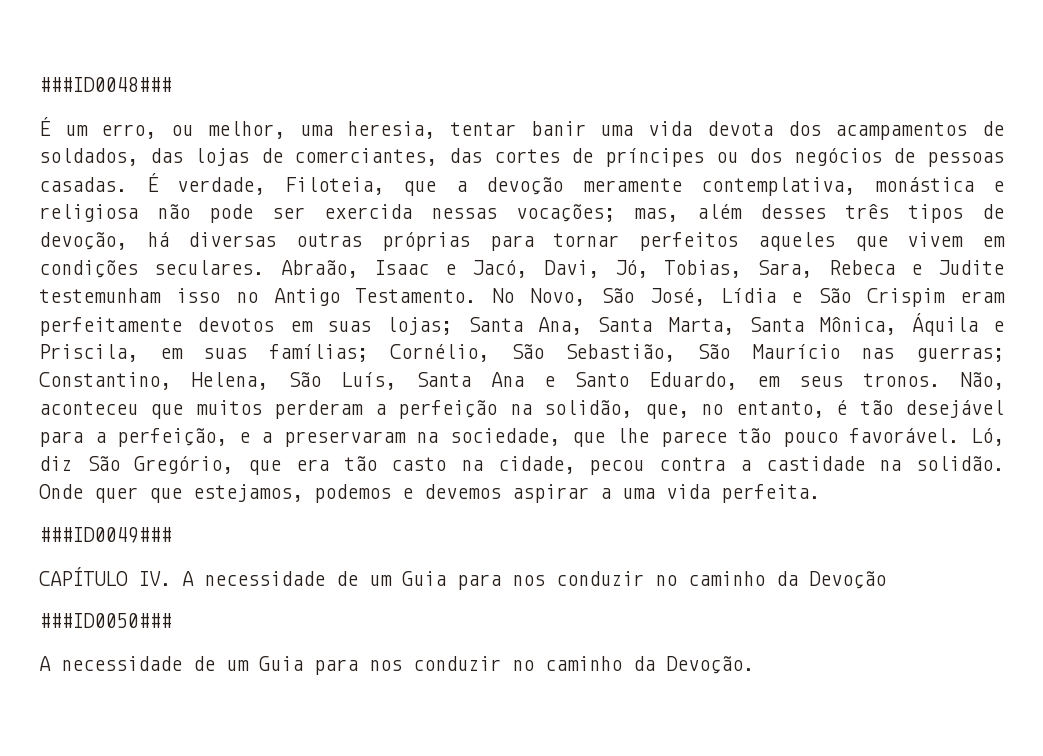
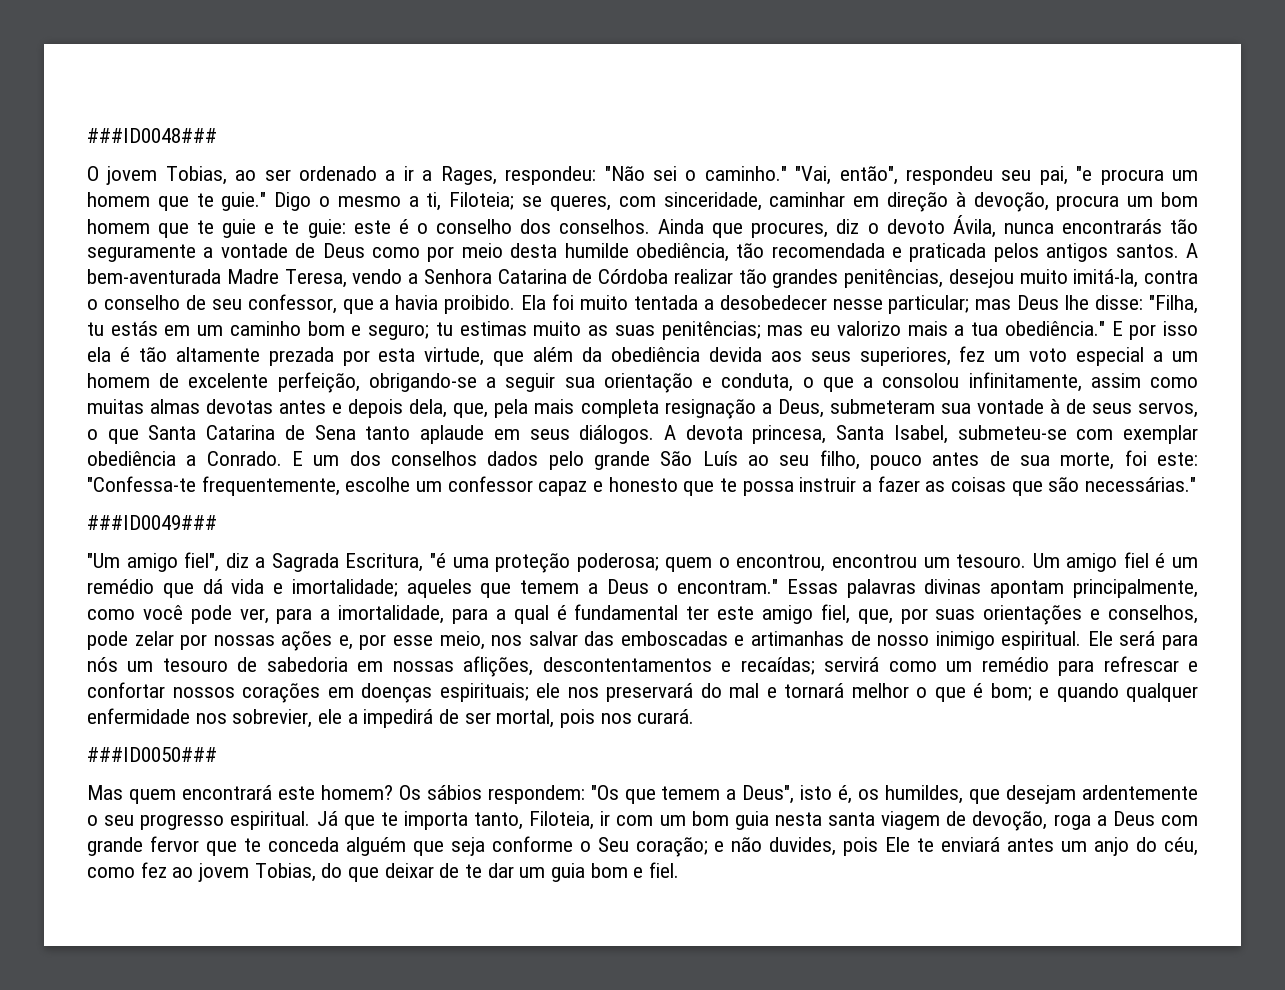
[39,117,1004,140] [39,148,1005,167] [39,173,1004,196] [39,204,1004,223] [39,232,1006,251] [39,260,1004,278] [39,288,1005,307] [39,313,1005,336] [39,344,1005,362] [39,372,1004,390] [39,400,1004,419] [39,428,1004,447] [39,456,1004,475] [39,484,820,503] [39,527,171,543] [39,567,886,590] [39,613,171,628] [39,656,754,675] É um erro, ou melhor, uma heresia, tentar banir uma vida devota dos acampamentos de soldados, das lojas de comerciantes, das cortes de príncipes ou dos negócios de pessoas casadas. É verdade, Filoteia, que a devoção meramente contemplativa, monástica e religiosa não pode ser exercida nessas vocações; mas, além desses três tipos de devoção, há diversas outras próprias para tornar perfeitos aqueles que vivem em condições seculares. Abraão, Isaac e Jacó, Davi, Jó, Tobias, Sara, Rebeca e Judite testemunham isso no Antigo Testamento. No Novo, São José, Lídia e São Crispim eram perfeitamente devotos em suas lojas; Santa Ana, Santa Marta, Santa Mônica, Áquila e Priscila, em suas famílias; Cornélio, São Sebastião, São Maurício nas guerras; Constantino, Helena, São Luís, Santa Ana e Santo Eduardo, em seus tronos. Não, aconteceu que muitos perderam a perfeição na solidão, que, no entanto, é tão desejável para a perfeição, e a preservaram na sociedade, que lhe parece tão pouco favorável. Ló, diz São Gregório, que era tão casto na cidade, pecou contra a castidade na solidão. Onde quer que estejamos, podemos e devemos aspirar a uma vida perfeita. // ###ID0049### // CAPÍTULO IV. A necessidade de um Guia para nos conduzir no caminho da Devoção // ###ID0050### // A necessidade de um Guia para nos conduzir no caminho da Devoção. -> [87,166,1198,185] [87,192,1199,212] [87,215,1198,238] [87,243,1199,262] [87,269,1198,288] [87,294,1199,314] [87,321,1198,340] [87,346,1199,366] [87,372,1199,393] [87,399,1198,419] [87,425,1198,444] [87,450,1199,470] [87,476,1197,496] [87,515,217,530] [87,552,1199,573] [87,579,1198,598] [87,604,1199,625] [87,631,1198,651] [87,656,1198,677] [87,682,1198,703] [87,708,695,728] [87,747,217,762] [87,785,1198,804] [87,811,1199,831] [87,836,1198,857] [87,862,680,882] O jovem Tobias, ao ser ordenado a ir a Rages, respondeu: "Não sei o caminho." "Vai, então", respondeu seu pai, "e procura um homem que te guie." Digo o mesmo a ti, Filoteia; se queres, com sinceridade, caminhar em direção à devoção, procura um bom homem que te guie e te guie: este é o conselho dos conselhos. Ainda que procures, diz o devoto Ávila, nunca encontrarás tão seguramente a vontade de Deus como por meio desta humilde obediência, tão recomendada e praticada pelos antigos santos. A bem-aventurada Madre Teresa, vendo a Senhora Catarina de Córdoba realizar tão grandes penitências, desejou muito imitá-la, contra o conselho de seu confessor, que a havia proibido. Ela foi muito tentada a desobedecer nesse particular; mas Deus lhe disse: "Filha, tu estás em um caminho bom e seguro; tu estimas muito as suas penitências; mas eu valorizo mais a tua obediência." E por isso ela é tão altamente prezada por esta virtude, que além da obediência devida aos seus superiores, fez um voto especial a um homem de excelente perfeição, obrigando-se a seguir sua orientação e conduta, o que a consolou infinitamente, assim como muitas almas devotas antes e depois dela, que, pela mais completa resignação a Deus, submeteram sua vontade à de seus servos, o que Santa Catarina de Sena tanto aplaude em seus diálogos. A devota princesa, Santa Isabel, submeteu-se com exemplar obediência a Conrado. E um dos conselhos dados pelo grande São Luís ao seu filho, pouco antes de sua morte, foi este: "Confessa-te frequentemente, escolhe um confessor capaz e honesto que te possa instruir a fazer as coisas que são necessárias." // ###ID0049### // "Um amigo fiel", diz a Sagrada Escritura, "é uma proteção poderosa; quem o encontrou, encontrou um tesouro. Um amigo fiel é um remédio que dá vida e imortalidade; aqueles que temem a Deus o encontram." Essas palavras divinas apontam principalmente, como você pode ver, para a imortalidade, para a qual é fundamental ter este amigo fiel, que, por suas orientações e conselhos, pode zelar por nossas ações e, por esse meio, nos salvar das emboscadas e artimanhas de nosso inimigo espiritual. Ele será para nós um tesouro de sabedoria em nossas aflições, descontentamentos e recaídas; servirá como um remédio para refrescar e confortar nossos corações em doenças espirituais; ele nos preservará do mal e tornará melhor o que é bom; e quando qualquer enfermidade nos sobrevier, ele a impedirá de ser mortal, pois nos curará. // ###ID0050### // Mas quem encontrará este homem? Os sábios respondem: "Os que temem a Deus", isto é, os humildes, que desejam ardentemente o seu progresso espiritual. Já que te importa tanto, Filoteia, ir com um bom guia nesta santa viagem de devoção, roga a Deus com grande fervor que te conceda alguém que seja conforme o Seu coração; e não duvides, pois Ele te enviará antes um anjo do céu, como fez ao jovem Tobias, do que deixar de te dar um guia bom e fiel.

